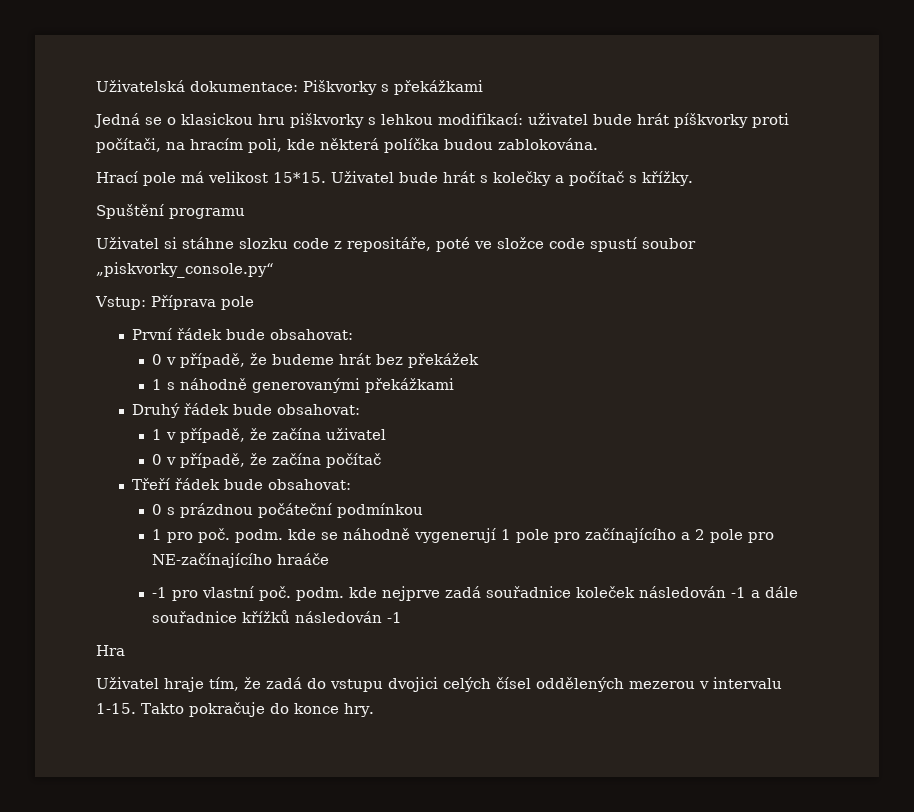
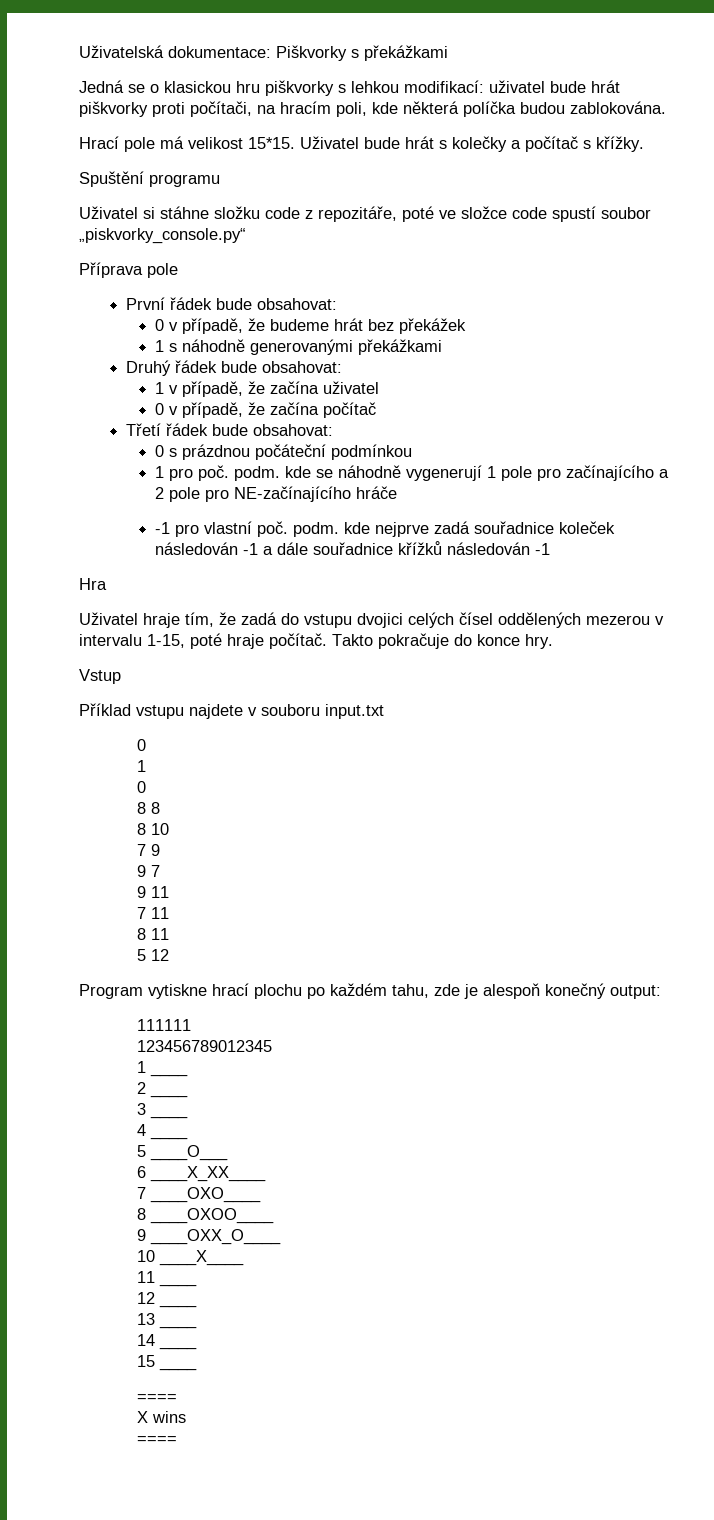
[674,113,748,128] píškvorky -> [79,101,148,117] piškvorky
[239,238,288,249] slozku -> [214,206,260,219] složku
[347,237,431,252] repositáře, -> [318,206,397,222] repozitáře,
[95,296,146,310] Vstup: -> (246, 236) none
[132,478,171,490] Třeří -> [126,423,162,436] Třetí
[277,553,330,565] hraáče -> [356,486,398,499] hráče
[96,703,136,714] 1-15. -> [147,633,327,649] 1-15, poté hraje počítač.
(374, 710) none -> [79,669,121,684] [79,703,384,719] [137,739,147,751] [137,760,147,772] [137,781,147,793] [137,802,161,814] [137,823,170,835] [137,844,161,856] [137,865,161,877] [137,886,170,898] [137,907,170,919] [137,928,170,940] [137,949,170,961] [79,983,661,999] [137,1019,192,1031] [137,1040,273,1052] [137,1061,147,1073] [150,1073,189,1077] [137,1082,147,1094] [150,1094,189,1098] [137,1103,147,1115] [150,1115,189,1119] [137,1124,147,1136] [150,1136,189,1140] [137,1145,229,1161] [137,1166,267,1182] [137,1187,262,1203] [137,1208,275,1224] [137,1229,282,1245] [137,1250,245,1266] [137,1271,156,1283] [159,1283,198,1287] [137,1292,156,1304] [159,1304,198,1308] [137,1313,156,1325] [159,1325,198,1329] [137,1334,156,1346] [159,1346,198,1350] [137,1355,156,1367] [159,1367,198,1371] [137,1394,178,1402] [137,1411,187,1423] [137,1436,178,1444] // Vstup // Příklad vstupu najdete v souboru input.txt // 0 // 1 // 0 // 8 8 // 8 10 // 7 9 // 9 7 // 9 11 // 7 11 // 8 11 // 5 12 // Program vytiskne hrací plochu po každém tahu, zde je alespoň konečný output: // 111111 // 123456789012345 // 1 ____ // 2 ____ // 3 ____ // 4 ____ // 5 ____O___ // 6 ____X_XX____ // 7 ____OXO____ // 8 ____OXOO____ // 9 ____OXX_O____ // 10 ____X____ // 11 ____ // 12 ____ // 13 ____ // 14 ____ // 15 ____ // ==== // X wins // ====

